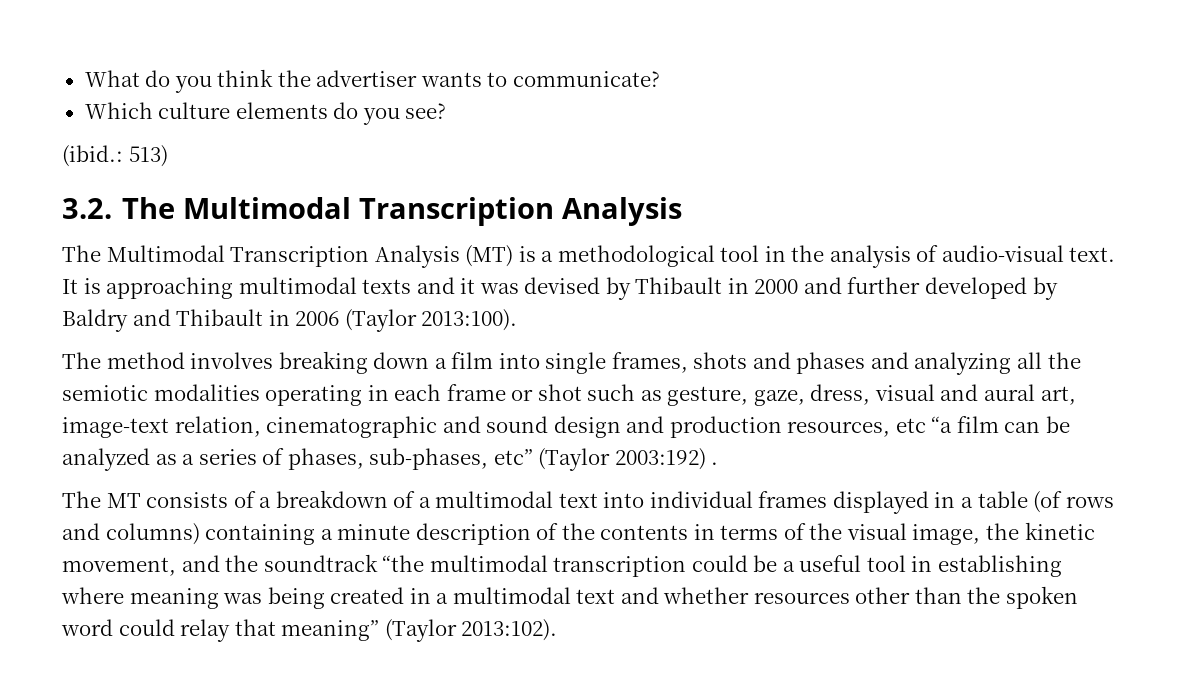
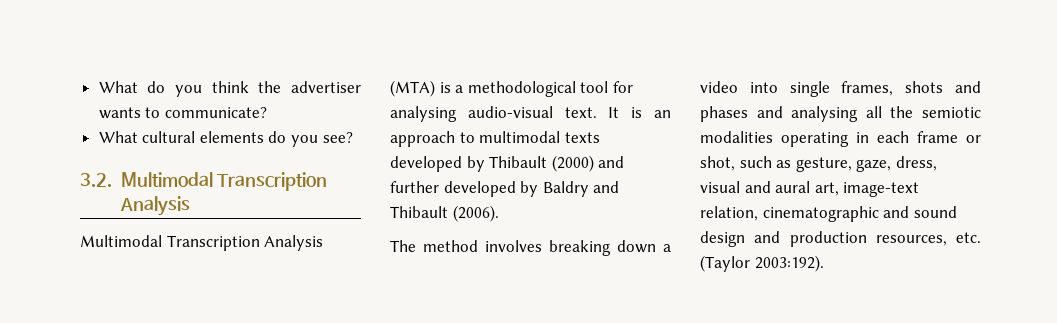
[84,102,231,119] Which culture -> [98,131,196,143] What cultural
[62,145,168,167] // (ibid.: 513) -> (353, 137) none
[122,197,176,219] The -> (112, 180) none
[62,245,514,268] The Multimodal Transcription Analysis (MT) -> [80,235,324,251] [390,80,435,97] Multimodal Transcription Analysis (MTA)
[764,245,1116,268] [62,277,799,300] in the analysis of audio-visual text. It is approaching multimodal texts and it was devised by Thibault in 2000 -> [612,81,633,93] [390,106,671,122] [390,131,600,147] [390,155,594,172] for analysing audio-visual text. It is an approach to multimodal texts developed by Thibault (2000)
[268,309,518,332] in 2006 (Taylor 2013:100). -> [452,205,499,222] (2006).
[451,352,494,369] film -> [700,81,738,93] video
[914,352,1012,375] analyzing -> [791,106,859,122] analysing
[537,384,582,401] shot -> [700,156,735,171] shot,
[895,416,1070,433] [62,448,719,471] [62,490,1114,514] [62,522,1095,545] [62,554,1062,577] [61,586,1079,609] [61,619,558,642] etc “a film can be analyzed as a series of phases, sub-phases, etc” (Taylor 2003:192) . // The MT consists of a breakdown of a multimodal text into individual frames displayed in a table (of rows and columns) containing a minute description of the contents in terms of the visual image, the kinetic movement, and the soundtrack “the multimodal transcription could be a useful tool in establishing where meaning was being created in a multimodal text and whether resources other than the spoken word could relay that meaning” (Taylor 2013:102). -> [956,232,981,243] [700,255,824,272] etc. (Taylor 2003:192).

